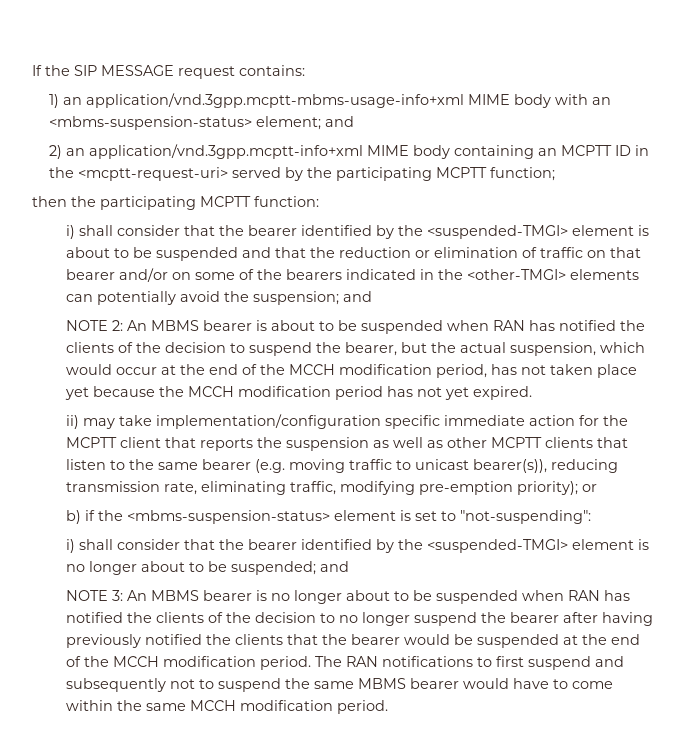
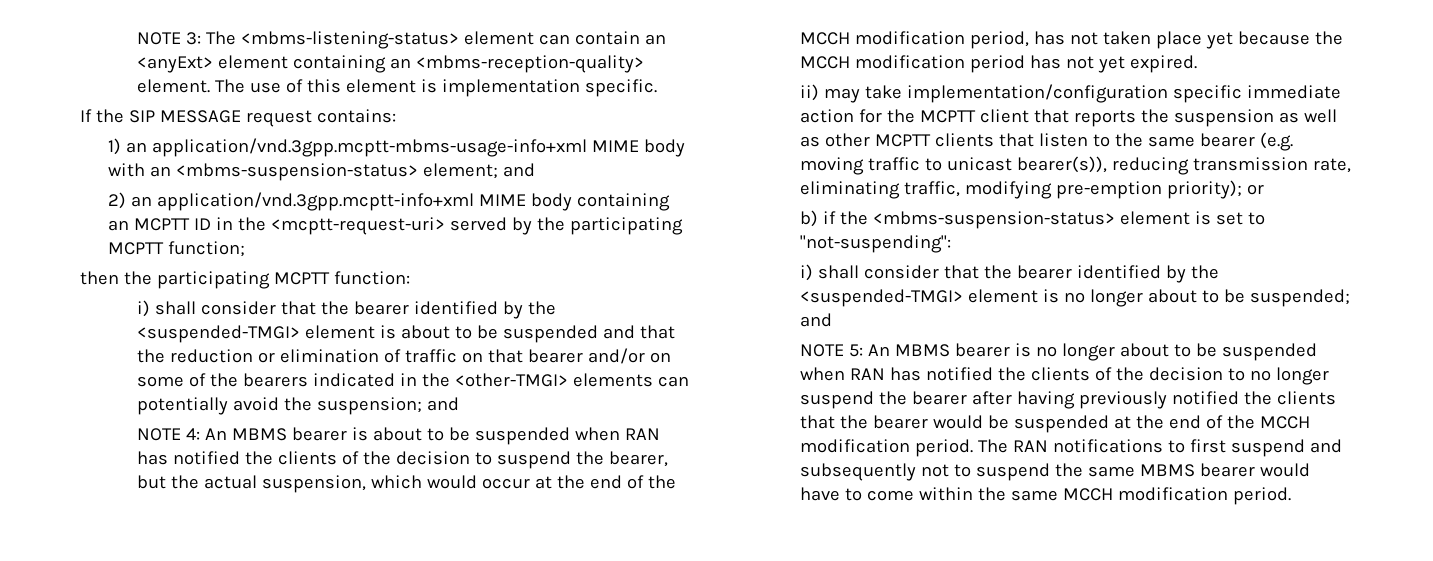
(32, 70) none -> [136,31,666,49] [136,55,644,73] [136,79,657,97] NOTE 3: The <mbms-listening-status> element can contain an <anyExt> element containing an <mbms-reception-quality> element. The use of this element is implementation specific. //
[111,320,123,331] 2: -> [185,428,200,440] 4:
[111,590,123,601] 3: -> [848,344,863,357] 5:

